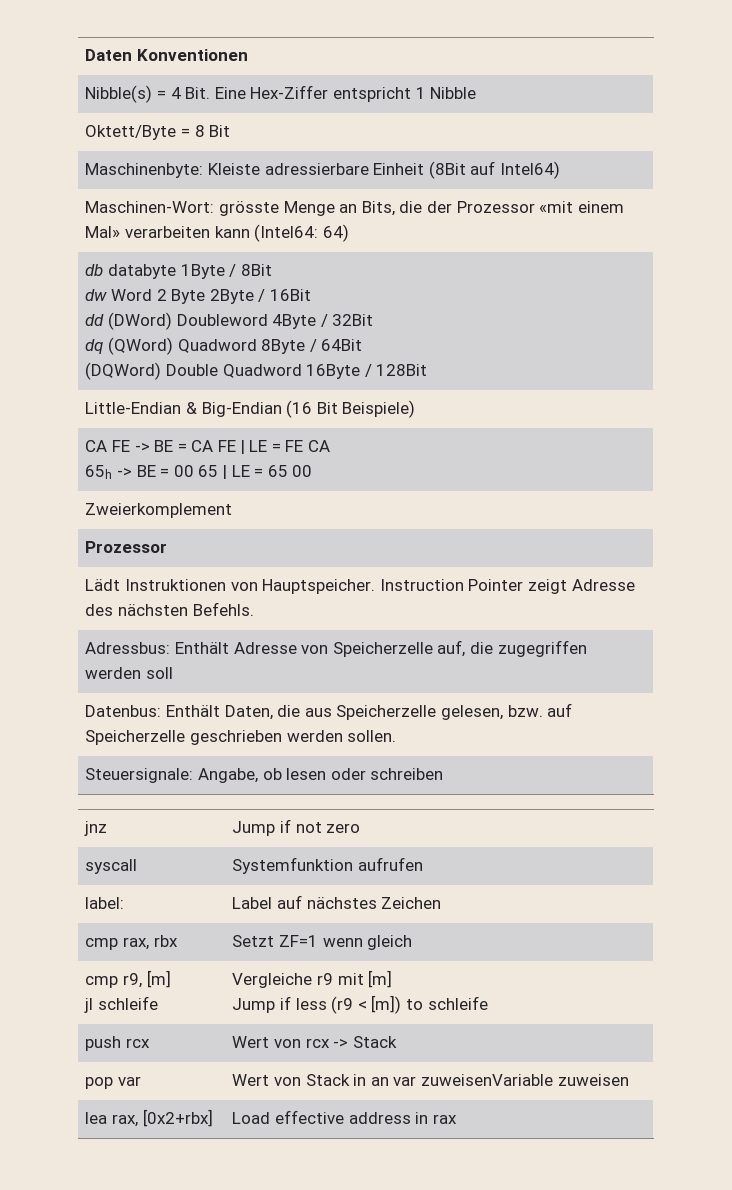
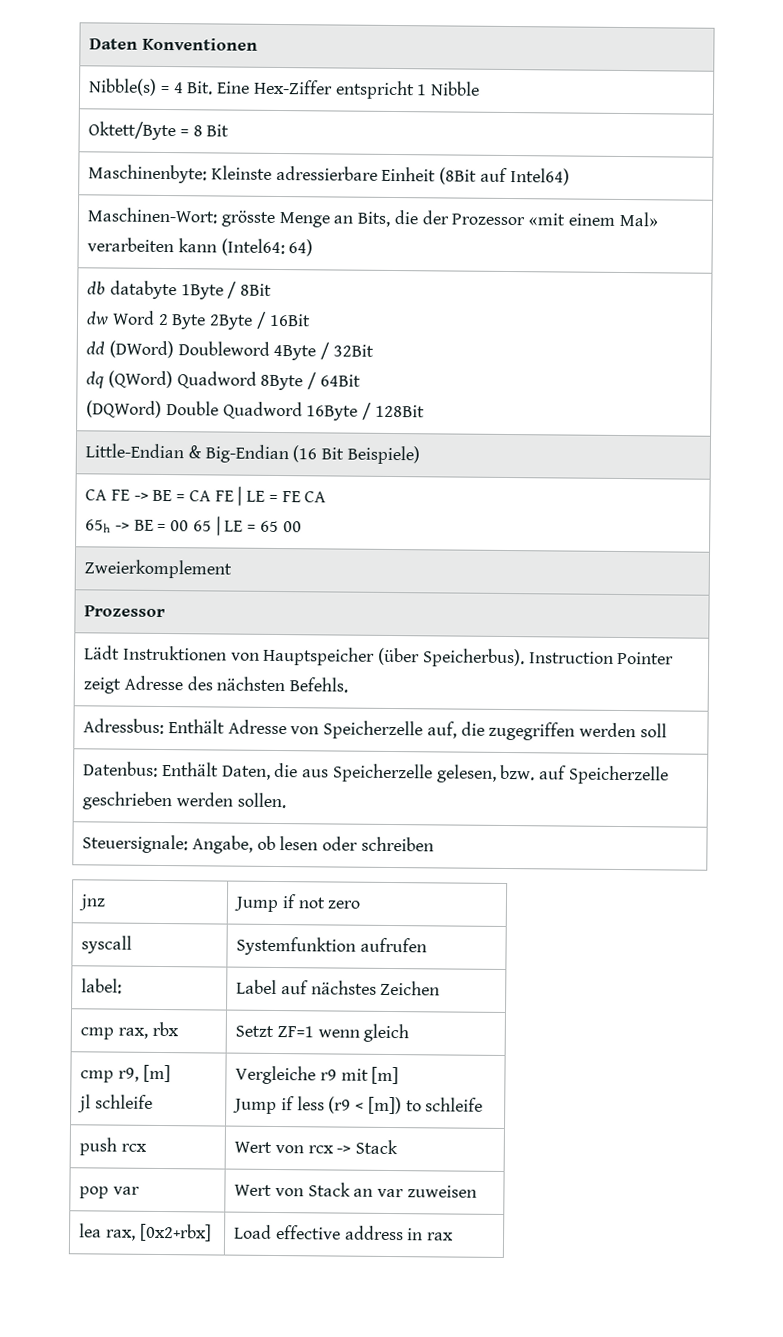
[208,163,261,175] Kleiste -> [210,165,272,180] Kleinste
[262,579,376,594] Hauptspeicher. -> [263,646,525,668] Hauptspeicher (über Speicherbus).
[353,1074,367,1086] in -> (351, 1189) none
[420,1074,553,1086] zuweisenVariable -> (405, 1193) none

